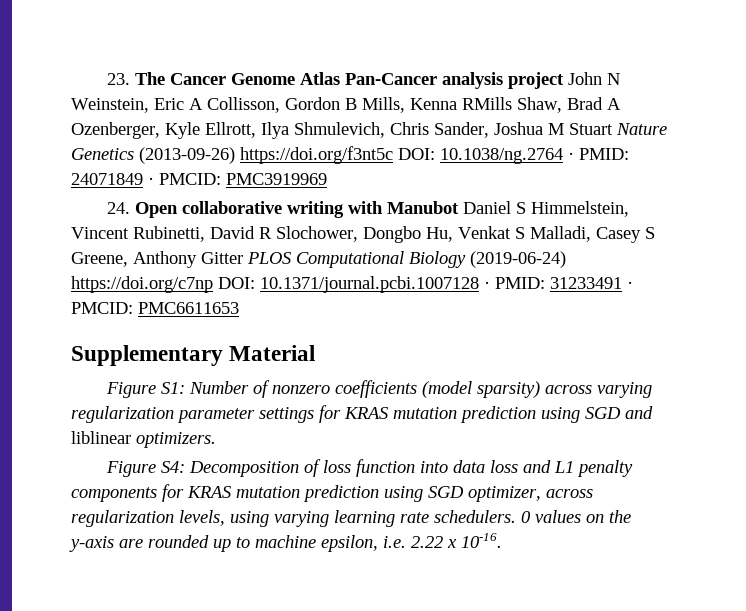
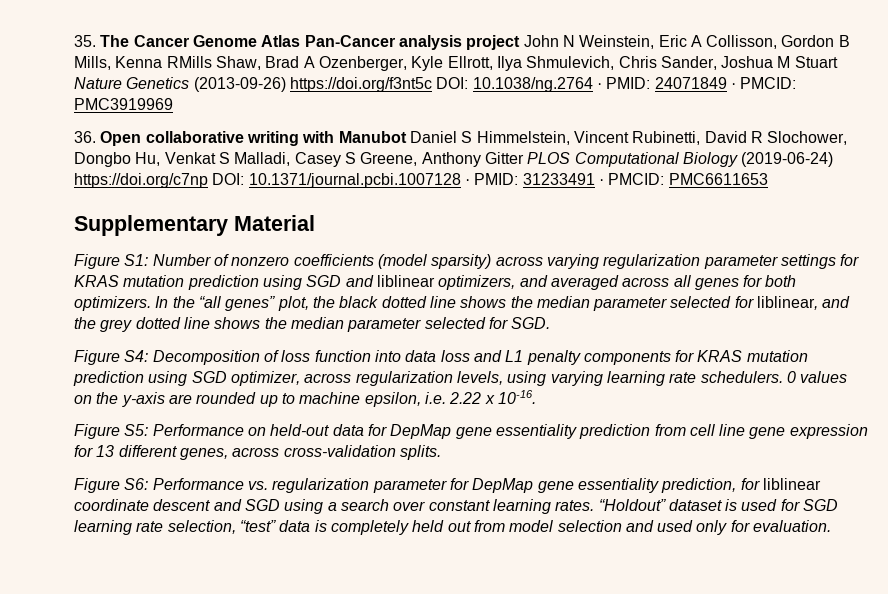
[106,73,130,85] 23. -> [74,35,96,47] 35.
[106,202,130,214] 24. -> [74,131,96,143] 36.
[136,432,216,448] optimizers. -> [438,275,797,290] [74,296,851,311] [74,317,551,332] optimizers, and averaged across all genes for both optimizers. In the “all genes” plot, the black dotted line shows the median parameter selected for liblinear, and the grey dotted line shows the median parameter selected for SGD.
(502, 540) none -> [74,424,868,439] [74,445,441,460] [74,478,821,493] [74,499,839,514] [74,520,832,535] // Figure S5: Performance on held-out data for DepMap gene essentiality prediction from cell line gene expression for 13 different genes, across cross-validation splits. // Figure S6: Performance vs. regularization parameter for DepMap gene essentiality prediction, for liblinear coordinate descent and SGD using a search over constant learning rates. “Holdout” dataset is used for SGD learning rate selection, “test” data is completely held out from model selection and used only for evaluation.

